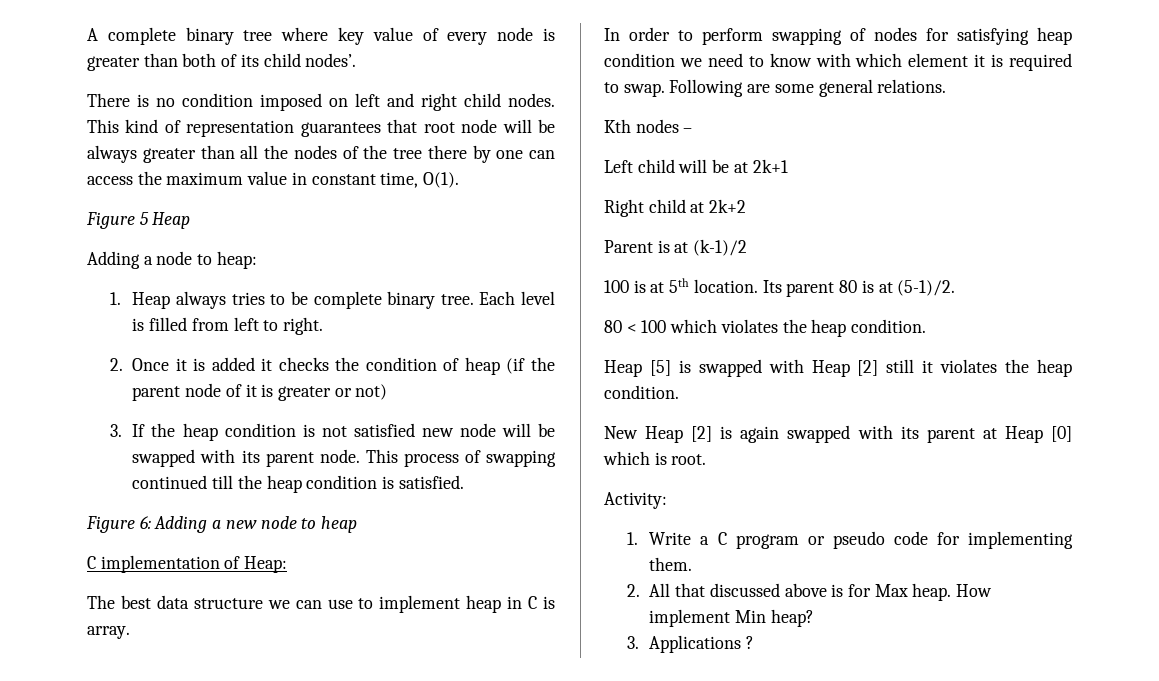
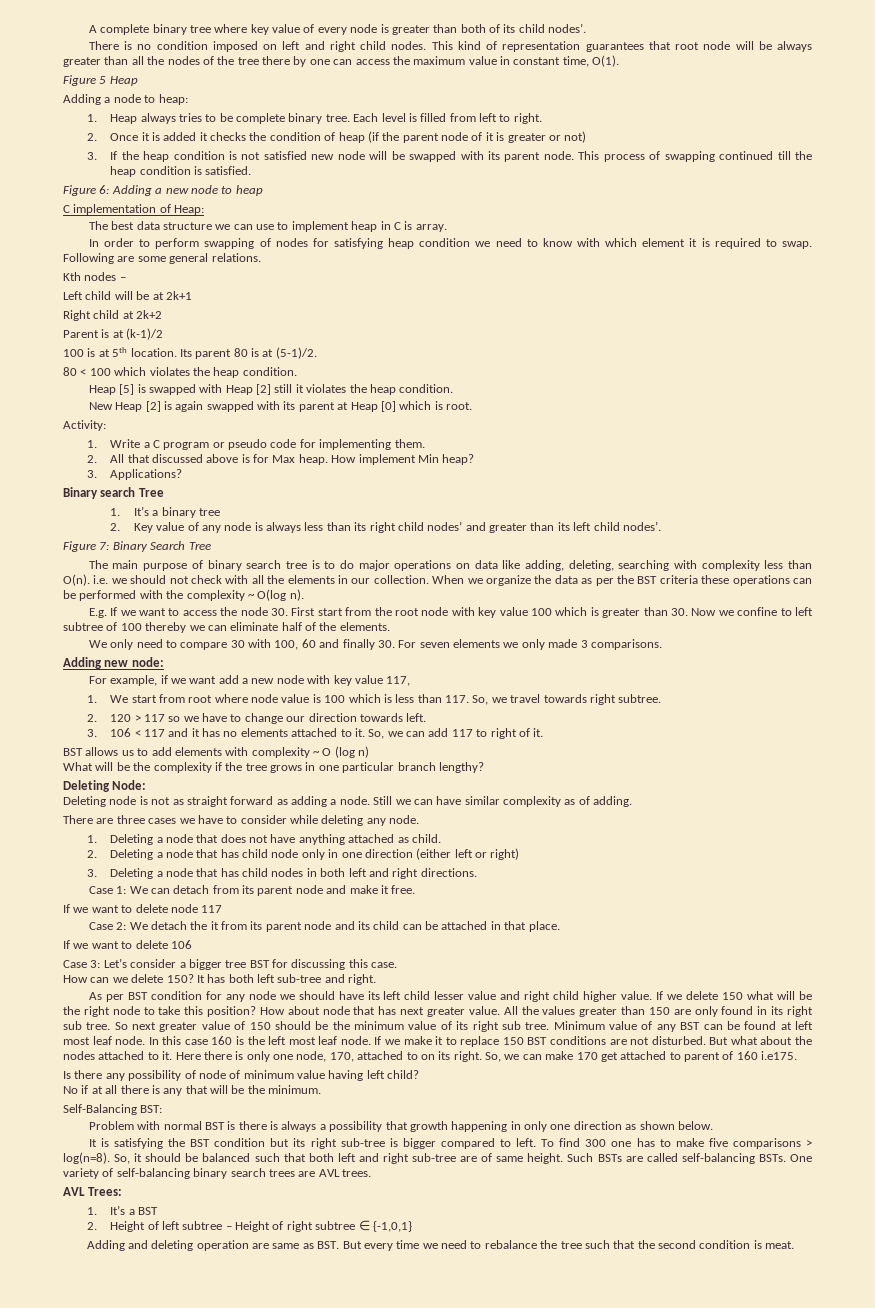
[649,635,755,653] Applications ? -> [110,469,183,480] [63,487,164,499] [110,506,220,518] [110,521,661,533] [63,541,211,552] [88,560,812,571] [63,574,812,586] [63,589,304,601] [88,607,814,618] [63,622,390,633] [88,639,662,650] [63,657,164,669] [88,675,411,686] [86,694,662,705] [86,713,427,724] [86,728,544,739] [63,746,370,758] [63,762,484,773] [63,780,147,792] [63,796,633,807] [63,815,420,826] [86,834,441,845] [86,848,520,860] [86,868,477,879] [88,885,416,896] [63,904,223,913] [88,921,560,932] [63,940,192,949] [63,958,398,970] [63,974,377,985] [88,991,812,1002] [63,1006,813,1017] [63,1021,813,1032] [63,1036,812,1047] [63,1051,798,1062] [63,1070,420,1081] [63,1085,322,1096] [63,1104,163,1115] [88,1121,713,1132] [88,1138,812,1149] [63,1152,812,1164] [63,1168,371,1179] [63,1187,123,1196] [86,1205,158,1215] [86,1220,412,1232] [86,1240,795,1251] Applications? // Binary search Tree // 1. It’s a binary tree // 2. Key value of any node is always less than its right child nodes’ and greater than its left child nodes’. // Figure 7: Binary Search Tree // The main purpose of binary search tree is to do major operations on data like adding, deleting, searching with complexity less than O(n). i.e. we should not check with all the elements in our collection. When we organize the data as per the BST criteria these operations can be performed with the complexity ~ O(log n). // E.g. If we want to access the node 30. First start from the root node with key value 100 which is greater than 30. Now we confine to left subtree of 100 thereby we can eliminate half of the elements. // We only need to compare 30 with 100, 60 and finally 30. For seven elements we only made 3 comparisons. // Adding new node: // For example, if we want add a new node with key value 117, // 1. We start from root where node value is 100 which is less than 117. So, we travel towards right subtree. // 2. 120 > 117 so we have to change our direction towards left. // 3. 106 < 117 and it has no elements attached to it. So, we can add 117 to right of it. // BST allows us to add elements with complexity ~ O (log n) // What will be the complexity if the tree grows in one particular branch lengthy? // Deleting Node: // Deleting node is not as straight forward as adding a node. Still we can have similar complexity as of adding. // There are three cases we have to consider while deleting any node. // 1. Deleting a node that does not have anything attached as child. // 2. Deleting a node that has child node only in one direction (either left or right) // 3. Deleting a node that has child nodes in both left and right directions. // Case 1: We can detach from its parent node and make it free. // If we want to delete node 117 // Case 2: We detach the it from its parent node and its child can be attached in that place. // If we want to delete 106 // Case 3: Let’s consider a bigger tree BST for discussing this case. // How can we delete 150? It has both left sub-tree and right. // As per BST condition for any node we should have its left child lesser value and right child higher value. If we delete 150 what will be the right node to take this position? How about node that has next greater value. All the values greater than 150 are only found in its right sub tree. So next greater value of 150 should be the minimum value of its right sub tree. Minimum value of any BST can be found at left most leaf node. In this case 160 is the left most leaf node. If we make it to replace 150 BST conditions are not disturbed. But what about the nodes attached to it. Here there is only one node, 170, attached to on its right. So, we can make 170 get attached to parent of 160 i.e175. // Is there any possibility of node of minimum value having left child? // No if at all there is any that will be the minimum. // Self-Balancing BST: // Problem with normal BST is there is always a possibility that growth happening in only one direction as shown below. // It is satisfying the BST condition but its right sub-tree is bigger compared to left. To find 300 one has to make five comparisons > log(n=8). So, it should be balanced such that both left and right sub-tree are of same height. Such BSTs are called self-balancing BSTs. One variety of self-balancing binary search trees are AVL trees. // AVL Trees: // 1. It’s a BST // 2. Height of left subtree – Height of right subtree ∈ {-1,0,1} // Adding and deleting operation are same as BST. But every time we need to rebalance the tree such that the second condition is meat.

